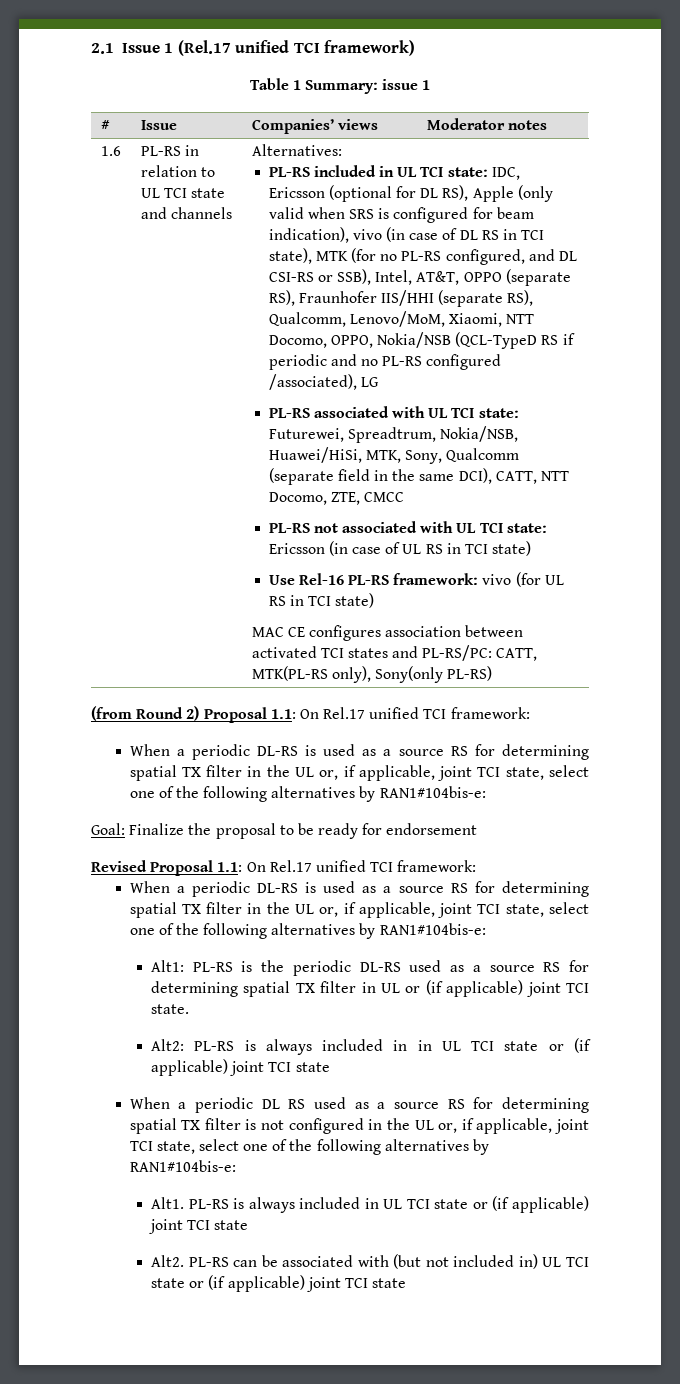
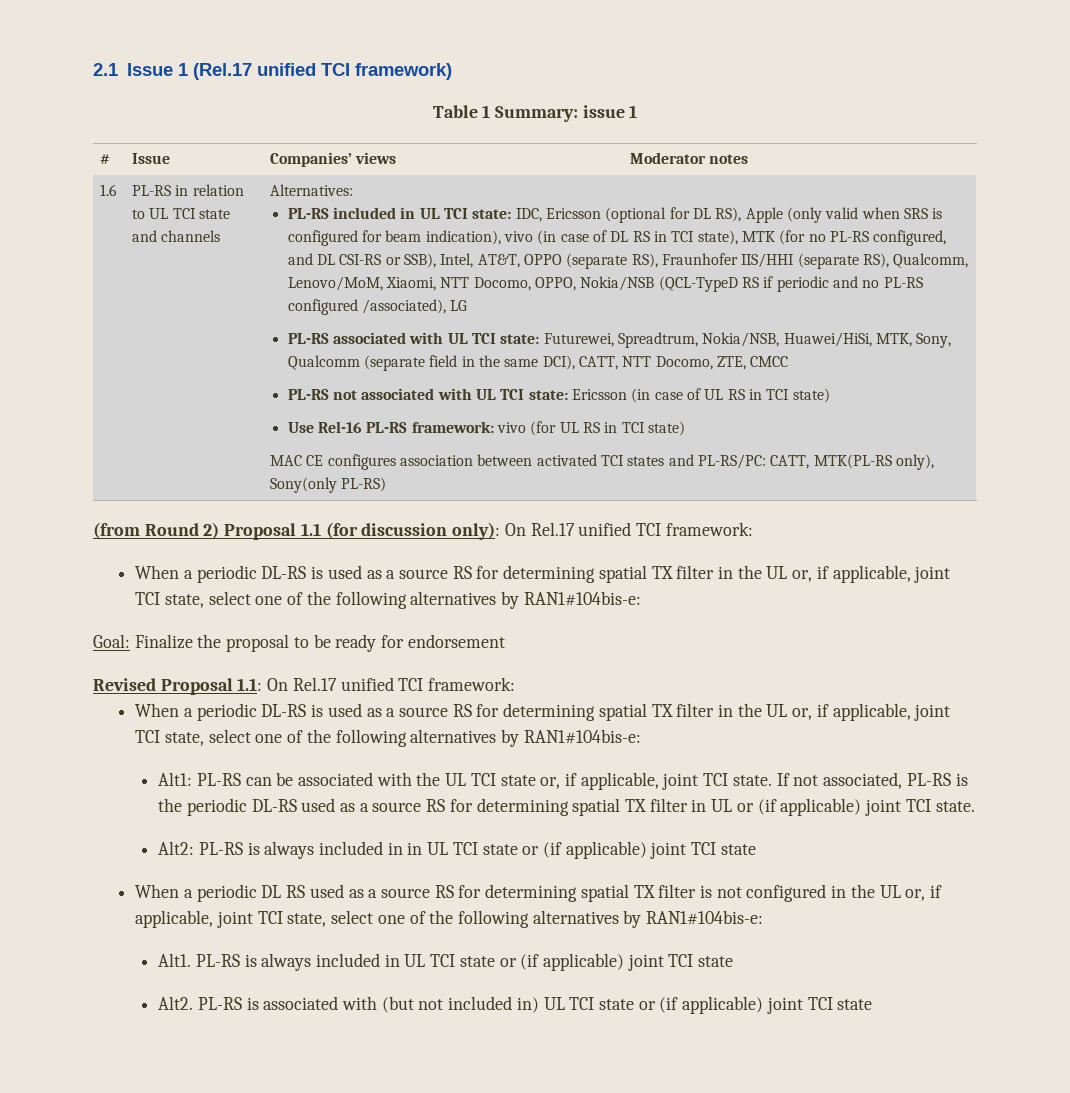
[270,709,296,719] 1.1: -> [300,522,501,540] 1.1 (for discussion only):
(233, 967) none -> [245,772,951,790] can be associated with the UL TCI state or, if applicable, joint TCI state. If not associated, PL-RS
[233,1255,278,1267] can be -> [246,997,259,1010] is

